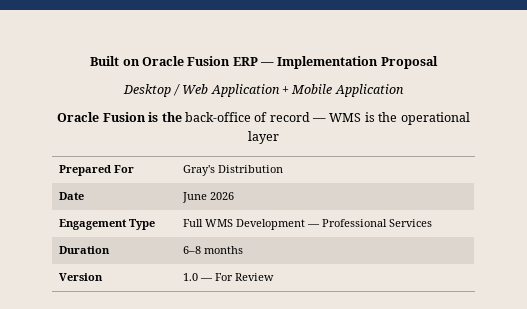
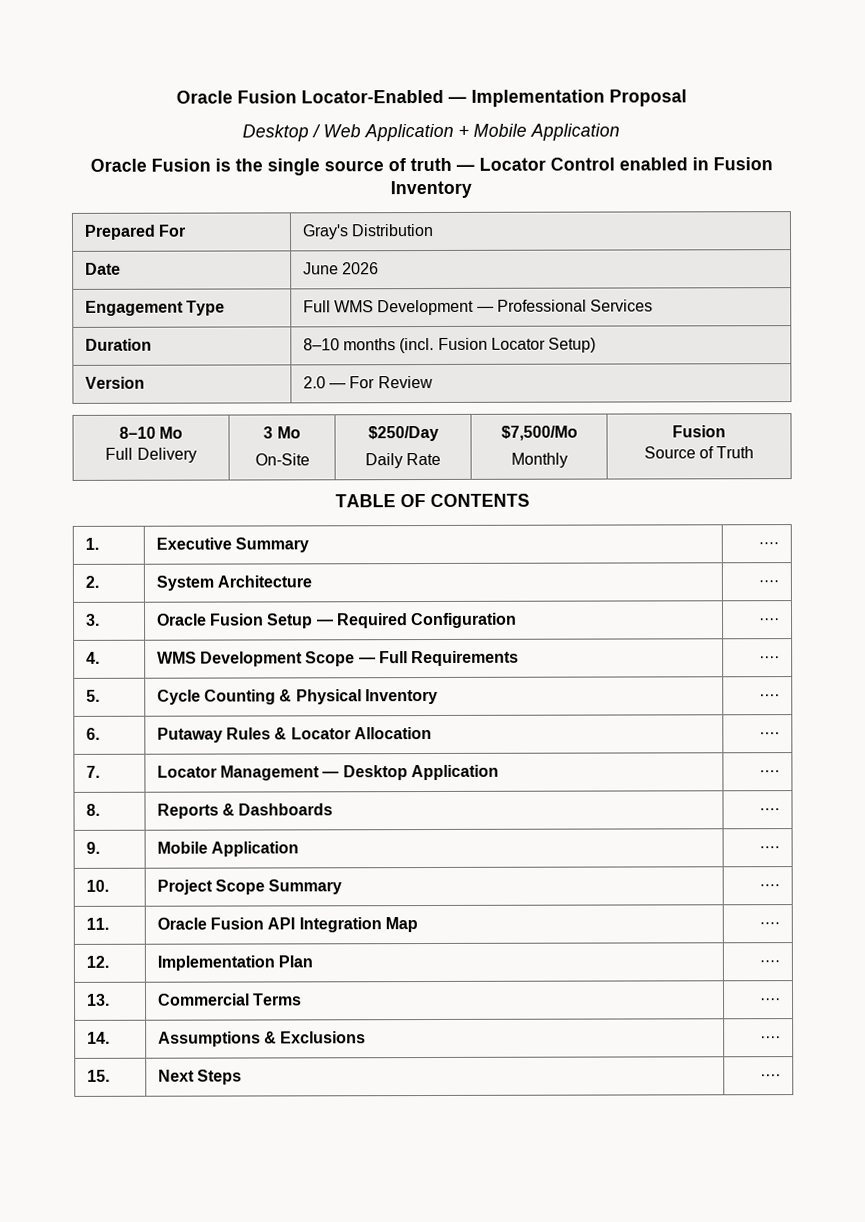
[90,56,258,66] Built on Oracle Fusion ERP -> [175,89,444,104] Oracle Fusion Locator-Enabled
[184,112,470,125] [248,131,279,144] back-office of record — WMS is the operational layer -> [266,157,773,176] [390,180,472,199] single source of truth — Locator Control enabled in Fusion Inventory
[183,246,202,254] 6–8 -> [302,338,340,351] 8–10
(244, 250) none -> [399,337,597,354] (incl. Fusion Locator Setup)
[183,273,199,281] 1.0 -> [302,376,326,389] 2.0
(275, 277) none -> [118,426,184,439] [105,447,197,463] [263,426,301,439] [254,453,310,466] [367,425,439,442] [364,452,442,469] [500,425,578,441] [510,452,568,468] [672,425,726,438] [643,446,755,459] [334,493,530,508] [84,537,99,550] [155,537,310,553] [758,542,780,549] [84,575,99,588] [155,575,313,591] [758,580,780,587] [85,613,100,626] [156,612,518,629] [759,618,781,625] [85,651,100,664] [156,650,520,667] [759,656,781,663] [85,689,100,702] [156,688,438,705] [759,694,781,701] [85,727,100,740] [156,727,432,743] [759,732,781,739] [85,765,100,778] [156,764,499,781] [759,770,781,777] [85,803,100,816] [156,803,334,819] [759,808,781,815] [85,841,100,854] [156,841,300,857] [759,846,781,853] [85,879,109,892] [156,879,343,895] [759,884,781,891] [85,917,109,930] [156,917,418,933] [759,922,781,929] [85,955,109,968] [156,955,314,971] [759,960,781,967] [86,993,110,1006] [157,993,303,1006] [760,998,782,1005] [86,1031,110,1044] [157,1031,367,1047] [760,1036,782,1043] [86,1069,110,1082] [157,1069,243,1085] [760,1074,782,1081] // 8–10 Mo // Full Delivery | 3 Mo // On-Site | $250/Day // Daily Rate | $7,500/Mo // Monthly | Fusion // Source of Truth // TABLE OF CONTENTS // 1. | Executive Summary | ···· // 2. | System Architecture | ···· // 3. | Oracle Fusion Setup — Required Configuration | ···· // 4. | WMS Development Scope — Full Requirements | ···· // 5. | Cycle Counting & Physical Inventory | ···· // 6. | Putaway Rules & Locator Allocation | ···· // 7. | Locator Management — Desktop Application | ···· // 8. | Reports & Dashboards | ···· // 9. | Mobile Application | ···· // 10. | Project Scope Summary | ···· // 11. | Oracle Fusion API Integration Map | ···· // 12. | Implementation Plan | ···· // 13. | Commercial Terms | ···· // 14. | Assumptions & Exclusions | ···· // 15. | Next Steps | ····

